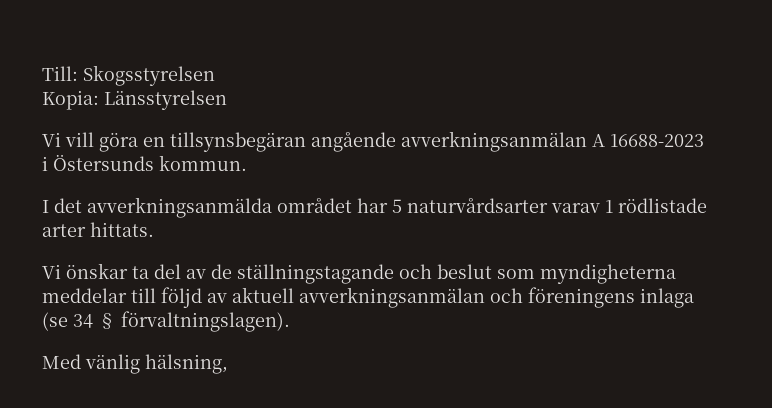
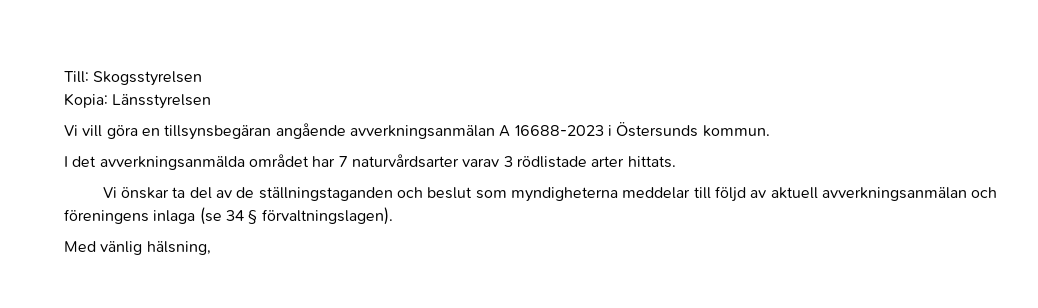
[392,199,402,213] 5 -> [338,156,348,167] 7
[605,200,613,213] 1 -> [503,156,513,167] 3
[237,264,394,284] ställningstagande -> [258,187,393,201] ställningstaganden

